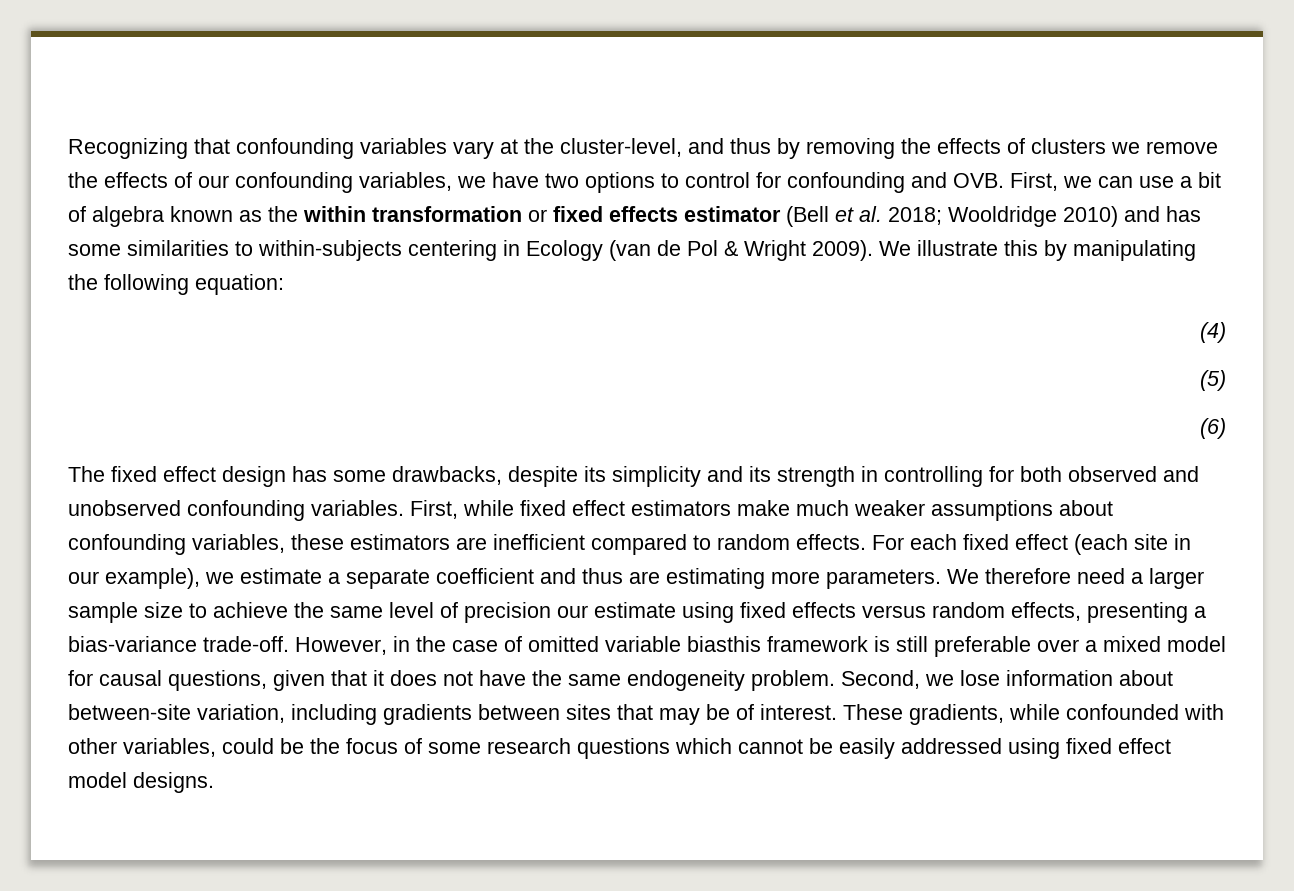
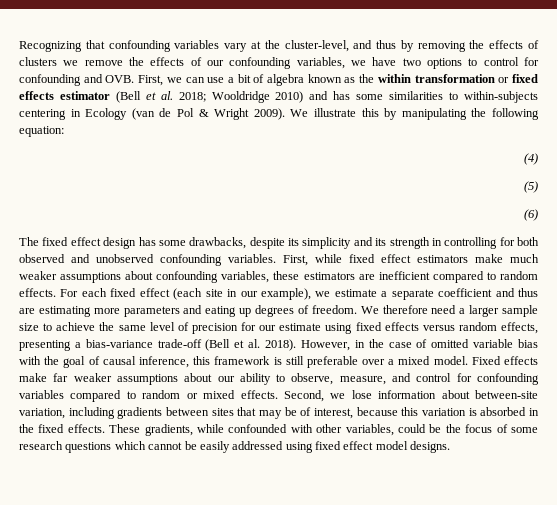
[826,569,941,589] parameters. -> [123,305,357,317] parameters and eating up degrees of freedom.
(551, 612) none -> [241,322,256,331] for
[203,636,289,652] trade-off. -> [157,339,297,351] trade-off (Bell et al. 2018).
[687,636,761,652] biasthis -> [518,339,539,348] [19,356,211,368] bias with the goal of causal inference, this
[1167,636,1226,652] [68,670,835,691] model for causal questions, given that it does not have the same endogeneity problem. -> [433,356,538,365] [19,373,540,385] [19,390,278,402] model. Fixed effects make far weaker assumptions about our ability to observe, measure, and control for confounding variables compared to random or mixed effects.
[760,704,837,720] interest. -> [314,407,540,419] [19,424,105,433] interest, because this variation is absorbed in the fixed effects.

